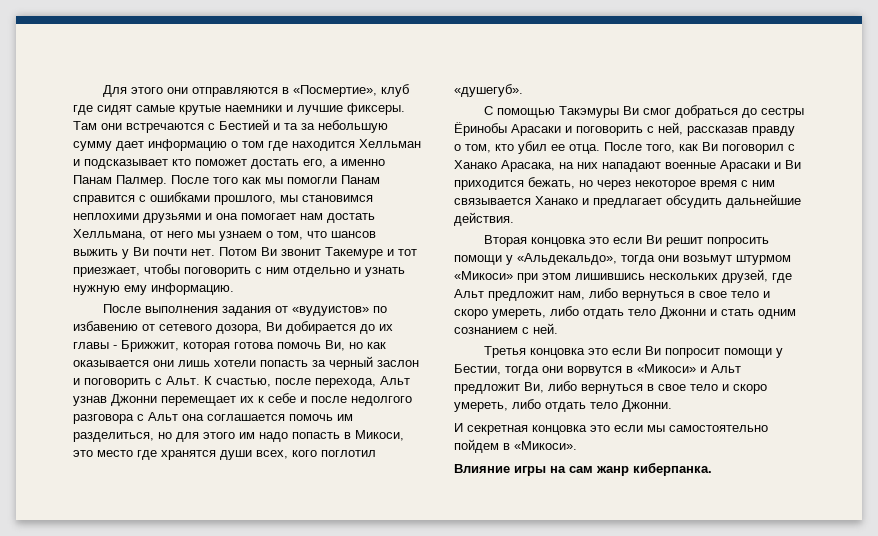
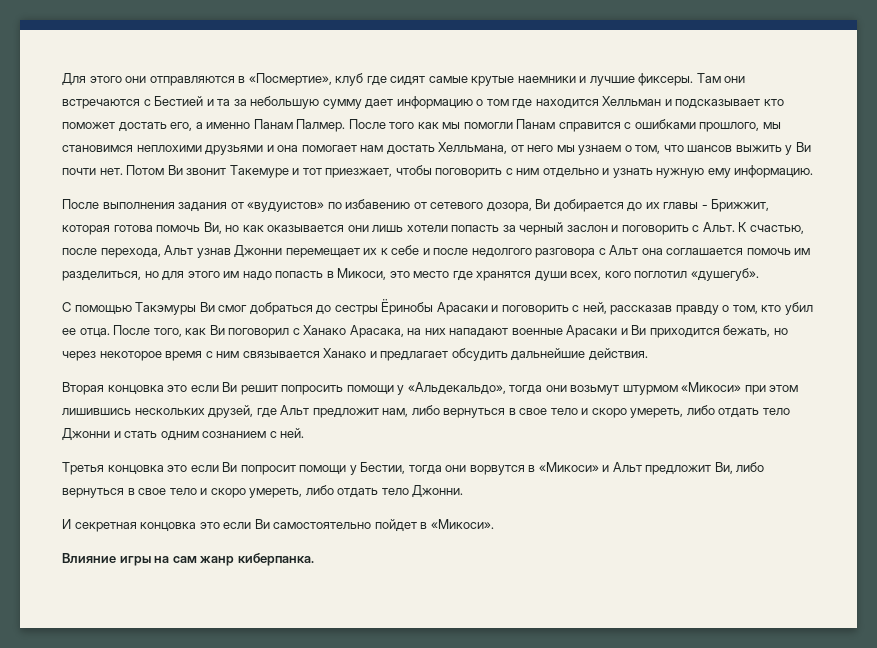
[647,425,768,432] [454,439,499,453] мы самостоятельно пойдем -> [254,519,417,532] Ви самостоятельно пойдет

